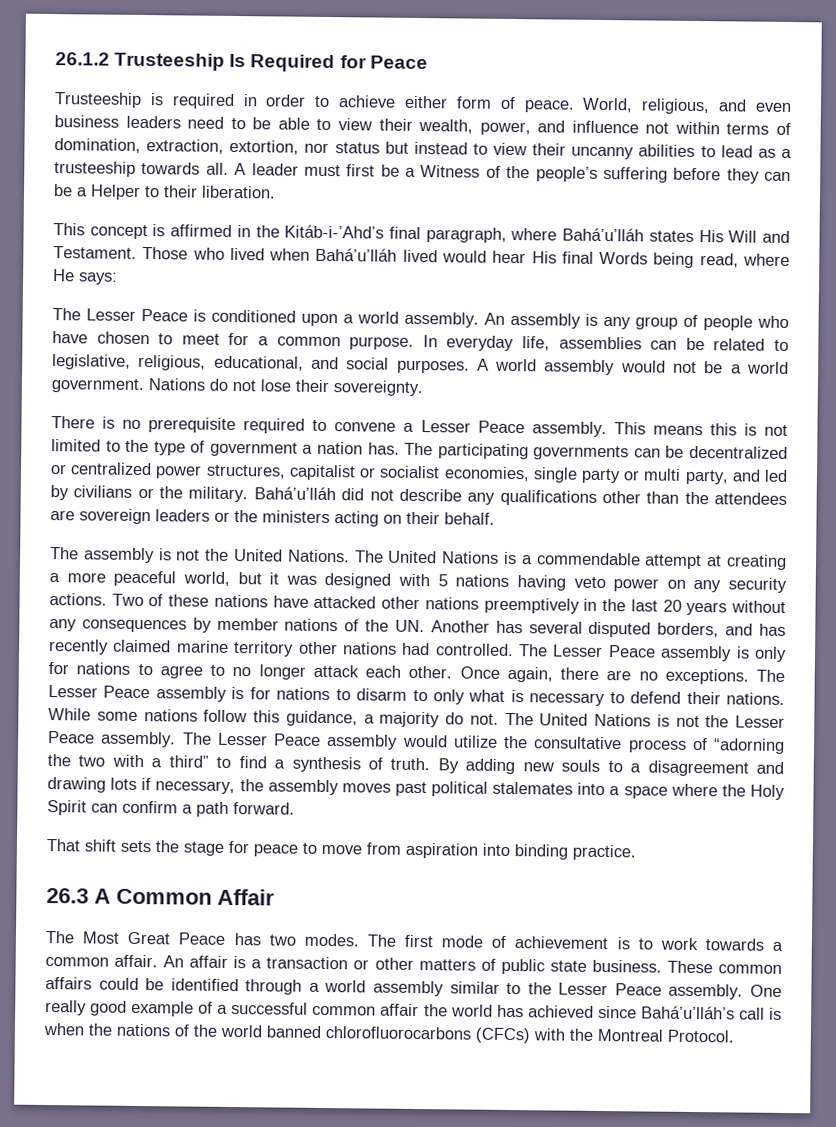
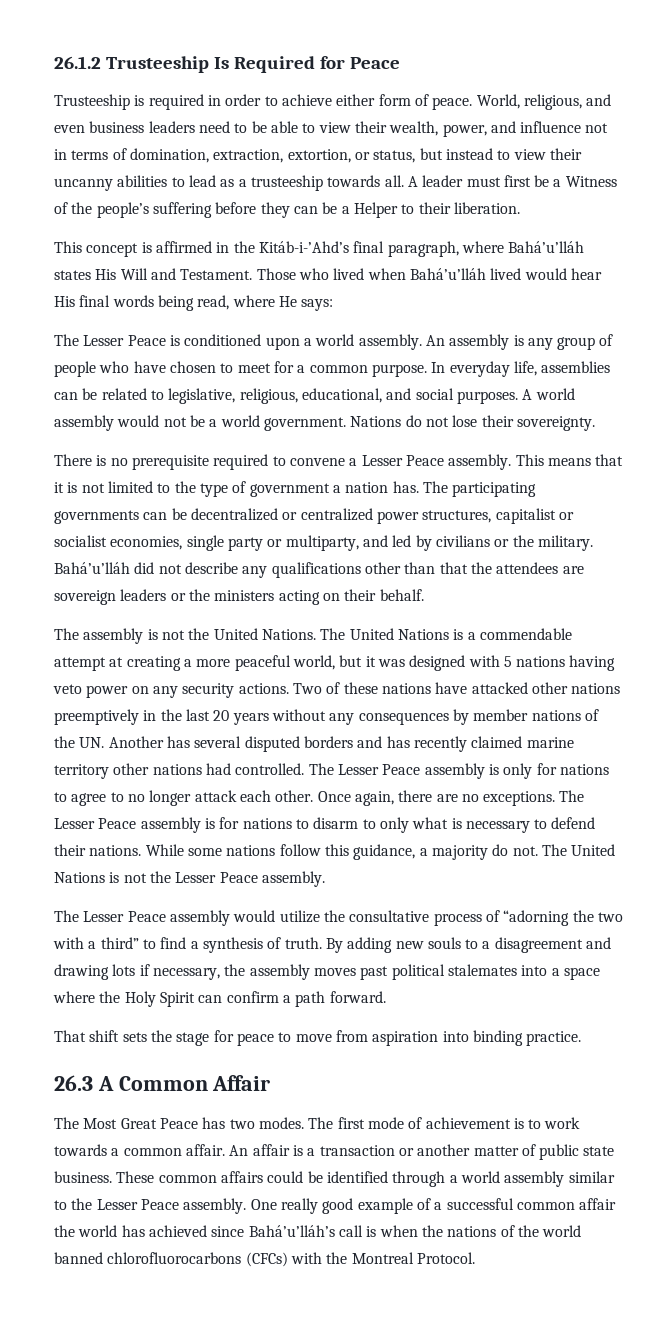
[674,121,720,135] within -> [54,149,67,160] in
[304,142,380,154] nor status -> [354,150,416,163] or status,
[599,251,649,265] Words -> [112,295,154,307] words
[709,423,737,436] this -> [595,454,624,466] [54,482,64,493] that it
[643,468,729,485] multi party, -> [285,535,359,551] multiparty,
(680, 497) none -> [439,562,468,574] that
[657,622,720,638] borders, -> [303,736,353,748] borders
(177, 739) none -> (325, 879) //
[374,957,476,971] other matters -> [417,1144,519,1156] another matter

